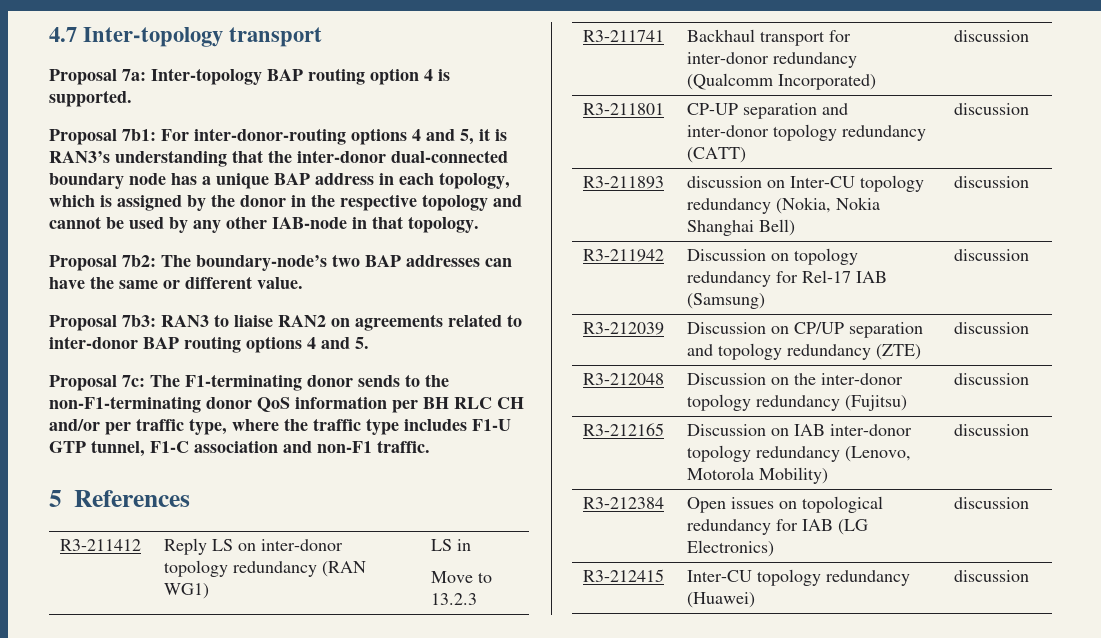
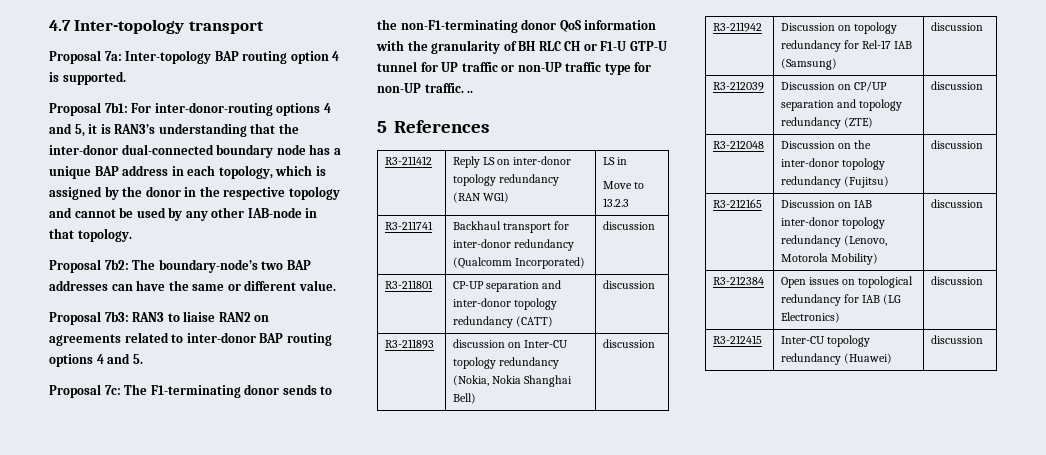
[392,397,524,413] [49,418,511,435] [49,440,372,457] per BH RLC CH and/or per traffic type, where the traffic type includes F1-U GTP tunnel, F1-C association and non-F1 -> [376,40,667,54] [377,61,652,75] [377,83,421,93] with the granularity of BH RLC CH or F1-U GTP-U tunnel for UP traffic or non-UP traffic type for non-UP
(430, 446) none -> [467,90,474,93] ..

